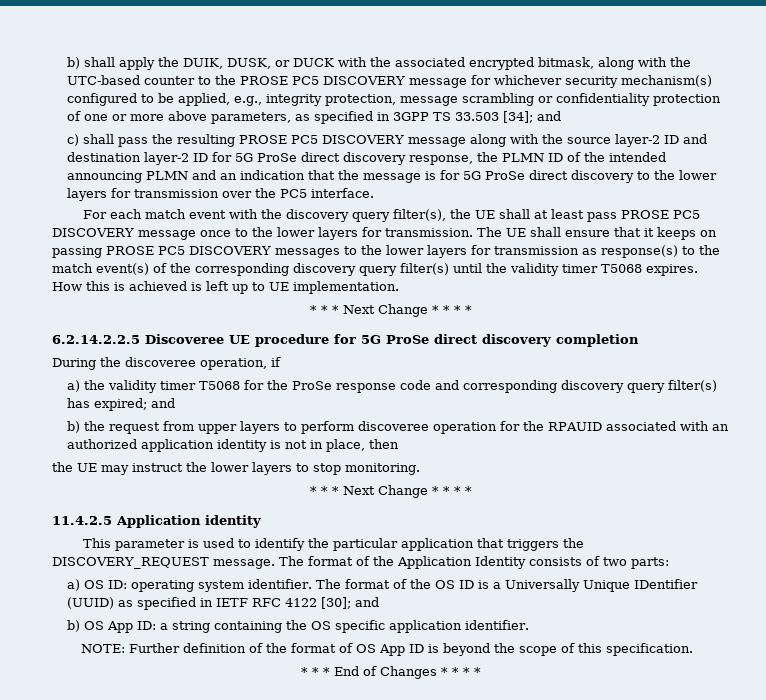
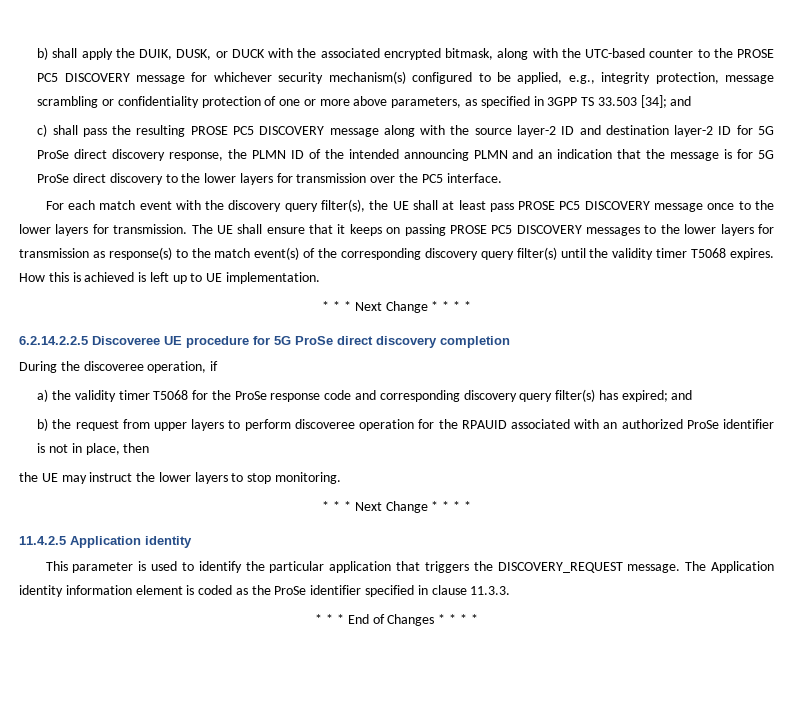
[140,439,267,452] application identity -> [686,419,774,429] ProSe identifier
[308,556,669,569] [66,579,698,592] [66,597,379,610] [66,620,529,633] [81,643,694,656] format of the Application Identity consists of two parts: // a) OS ID: operating system identifier. The format of the OS ID is a Universally Unique IDentifier (UUID) as specified in IETF RFC 4122 [30]; and // b) OS App ID: a string containing the OS specific application identifier. // NOTE: Further definition of the format of OS App ID is beyond the scope of this specification. -> [710,561,774,573] [19,585,511,597] Application identity information element is coded as the ProSe identifier specified in clause 11.3.3.

